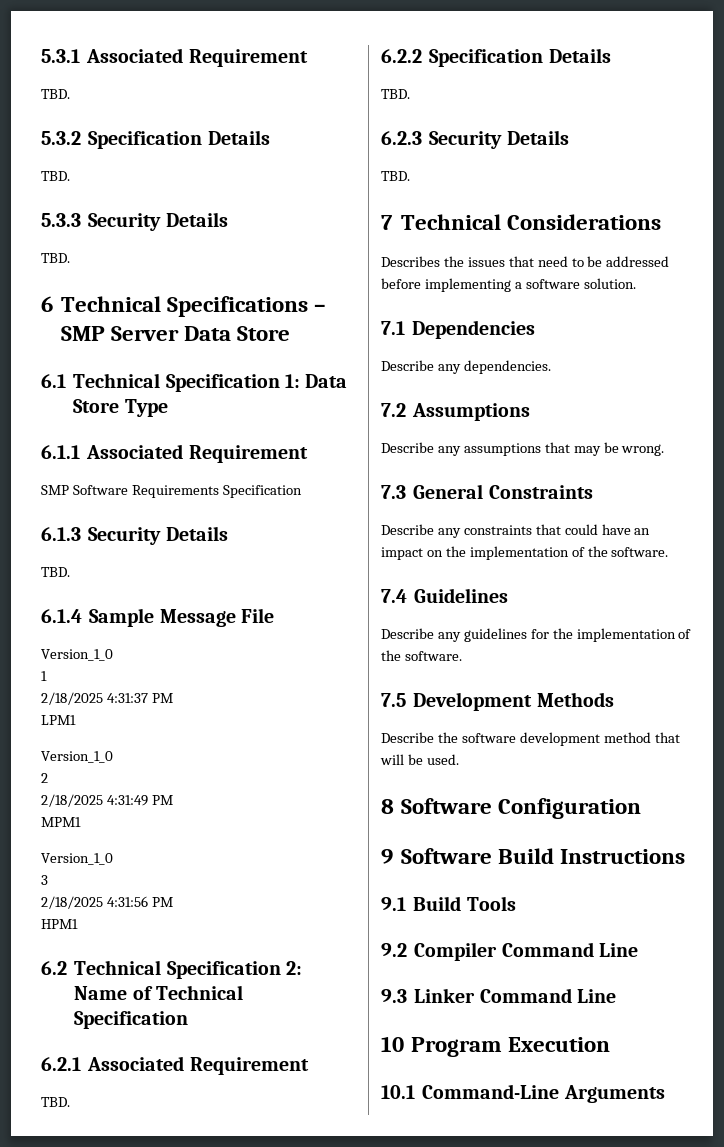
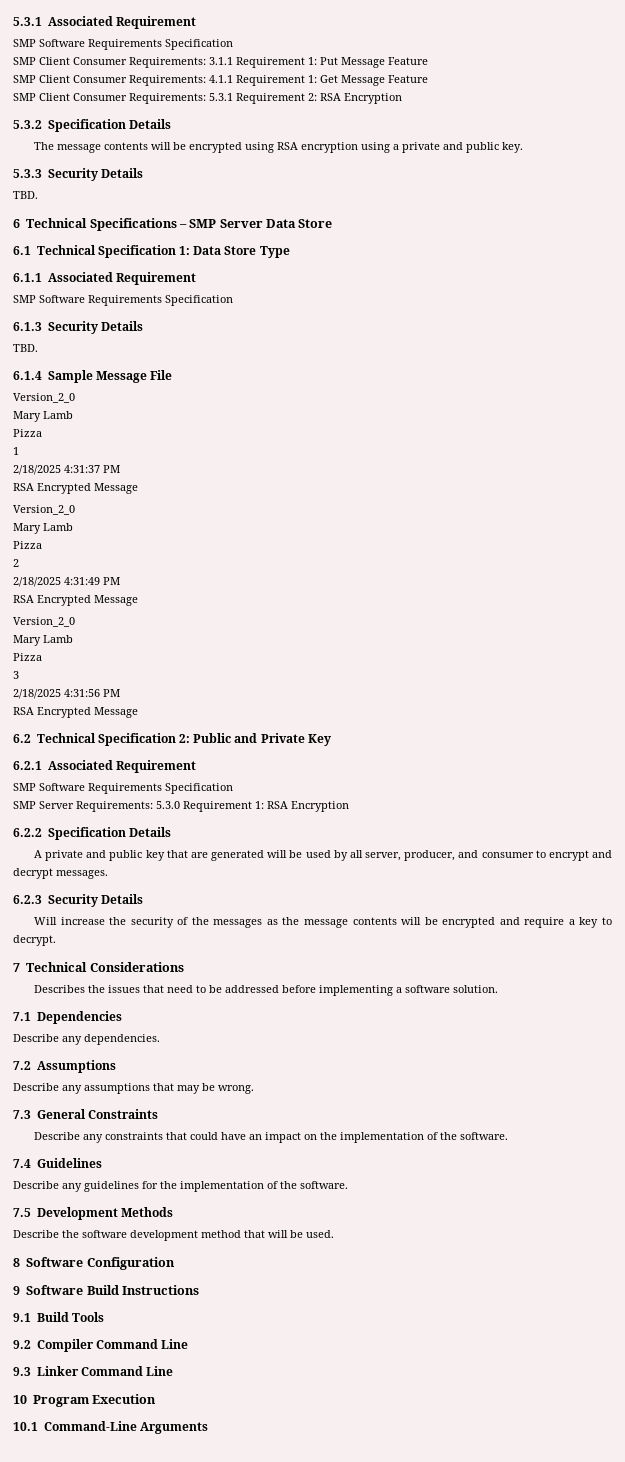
[41,89,70,99] [41,130,270,149] [41,171,70,181] TBD. // 5.3.2 Specification Details // TBD. -> [13,39,233,50] [13,57,428,68] [13,75,428,86] [13,93,402,104] [13,119,171,132] [33,142,523,153] SMP Software Requirements Specification // SMP Client Consumer Requirements: 3.1.1 Requirement 1: Put Message Feature // SMP Client Consumer Requirements: 4.1.1 Requirement 1: Get Message Feature // SMP Client Consumer Requirements: 5.3.1 Requirement 2: RSA Encryption // 5.3.2 Specification Details // The message contents will be encrypted using RSA encryption using a private and public key.
[41,649,113,661] Version_1_0 -> [13,393,75,403] [13,411,73,422] [13,429,42,437] Version_2_0 // Mary Lamb // Pizza
[41,715,76,725] [41,751,113,763] [41,773,48,783] [41,794,173,807] [41,817,81,827] [41,853,113,865] LPM1 // Version_1_0 // 2 // 2/18/2025 4:31:49 PM // MPM1 // Version_1_0 -> [13,483,138,494] [13,505,75,515] [13,523,73,534] [13,541,42,549] [13,559,19,567] [13,577,120,587] [13,595,138,606] [13,617,75,627] [13,635,73,646] [13,653,42,661] RSA Encrypted Message // Version_2_0 // Mary Lamb // Pizza // 2 // 2/18/2025 4:31:49 PM // RSA Encrypted Message // Version_2_0 // Mary Lamb // Pizza
[41,919,78,929] HPM1 -> [13,707,138,718] RSA Encrypted Message
[74,985,243,1000] [74,1011,189,1029] Name of Technical Specification -> [193,733,331,746] Public and Private Key
[41,1097,70,1107] [381,48,611,67] [381,89,410,99] [381,130,569,149] [381,171,410,181] TBD. // 6.2.2 Specification Details // TBD. // 6.2.3 Security Details // TBD. -> [13,783,233,794] [13,801,349,812] [13,827,171,840] [33,850,612,861] [13,868,108,879] [13,894,143,907] [33,917,612,928] [13,935,56,946] SMP Software Requirements Specification // SMP Server Requirements: 5.3.0 Requirement 1: RSA Encryption // 6.2.2 Specification Details // A private and public key that are generated will be used by all server, producer, and consumer to encrypt and decrypt messages. // 6.2.3 Security Details // Will increase the security of the messages as the message contents will be encrypted and require a key to decrypt.

